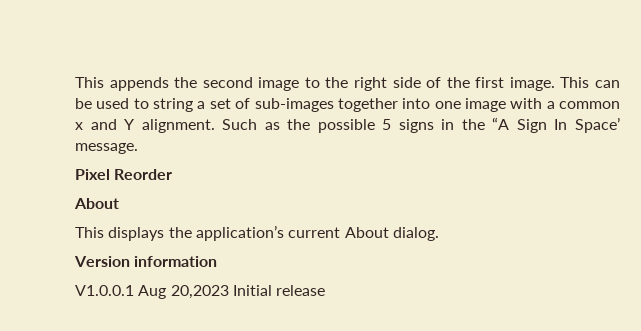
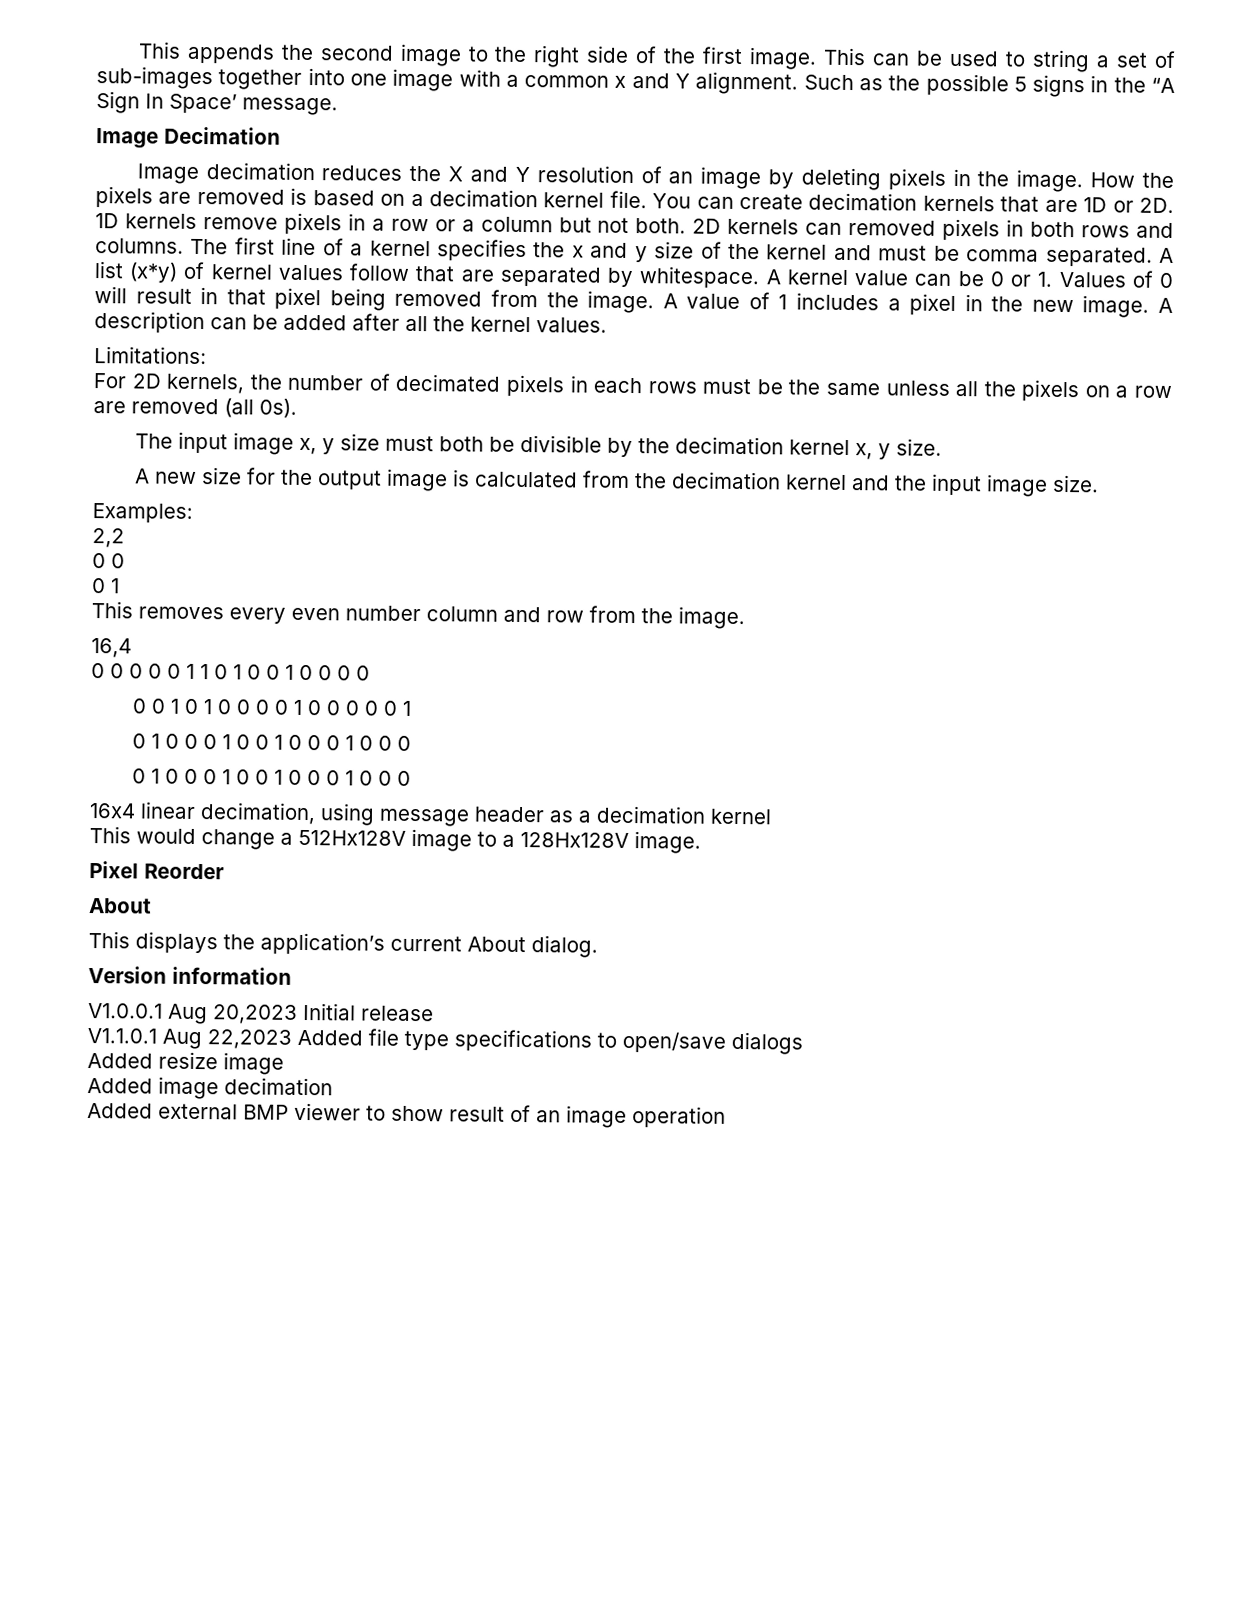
(138, 148) none -> [96,126,281,149] [136,162,1175,193] [95,186,1175,214] [95,212,1175,241] [95,237,1175,267] [94,261,1173,289] [94,286,1173,318] [94,311,607,334] [94,346,207,365] [93,373,1172,402] [93,398,297,418] [134,431,942,460] [133,467,1099,497] [92,503,193,523] [92,528,125,548] [92,553,125,569] [91,578,120,594] [91,601,745,630] [91,638,132,658] [91,663,370,681] [131,698,411,716] [131,733,411,751] [131,768,411,786] [89,801,772,827] [89,826,701,854] // Image Decimation // Image decimation reduces the X and Y resolution of an image by deleting pixels in the image. How the pixels are removed is based on a decimation kernel file. You can create decimation kernels that are 1D or 2D. 1D kernels remove pixels in a row or a column but not both. 2D kernels can removed pixels in both rows and columns. The first line of a kernel specifies the x and y size of the kernel and must be comma separated. A list (x*y) of kernel values follow that are separated by whitespace. A kernel value can be 0 or 1. Values of 0 will result in that pixel being removed from the image. A value of 1 includes a pixel in the new image. A description can be added after all the kernel values. // Limitations: // For 2D kernels, the number of decimated pixels in each rows must be the same unless all the pixels on a row are removed (all 0s). // The input image x, y size must both be divisible by the decimation kernel x, y size. // A new size for the output image is calculated from the decimation kernel and the input image size. // Examples: // 2,2 // 0 0 // 0 1 // This removes every even number column and row from the image. // 16,4 // 0 0 0 0 0 1 1 0 1 0 0 1 0 0 0 0 // 0 0 1 0 1 0 0 0 0 1 0 0 0 0 0 1 // 0 1 0 0 0 1 0 0 1 0 0 0 1 0 0 0 // 0 1 0 0 0 1 0 0 1 0 0 0 1 0 0 0 // 16x4 linear decimation, using message header as a decimation kernel // This would change a 512Hx128V image to a 128Hx128V image.
(326, 290) none -> [87,1028,803,1055] [87,1051,284,1075] [87,1076,333,1100] [87,1102,726,1128] // V1.1.0.1 Aug 22,2023 Added file type specifications to open/save dialogs // Added resize image // Added image decimation // Added external BMP viewer to show result of an image operation

